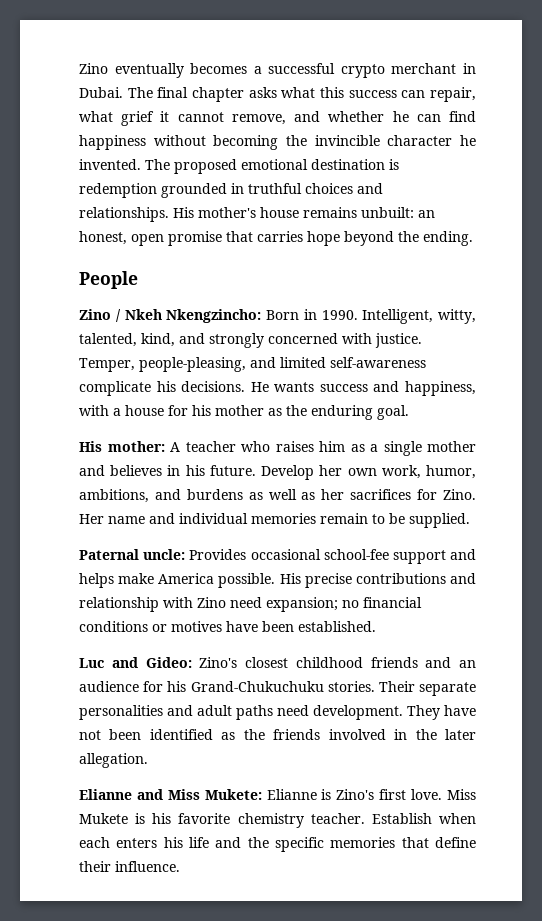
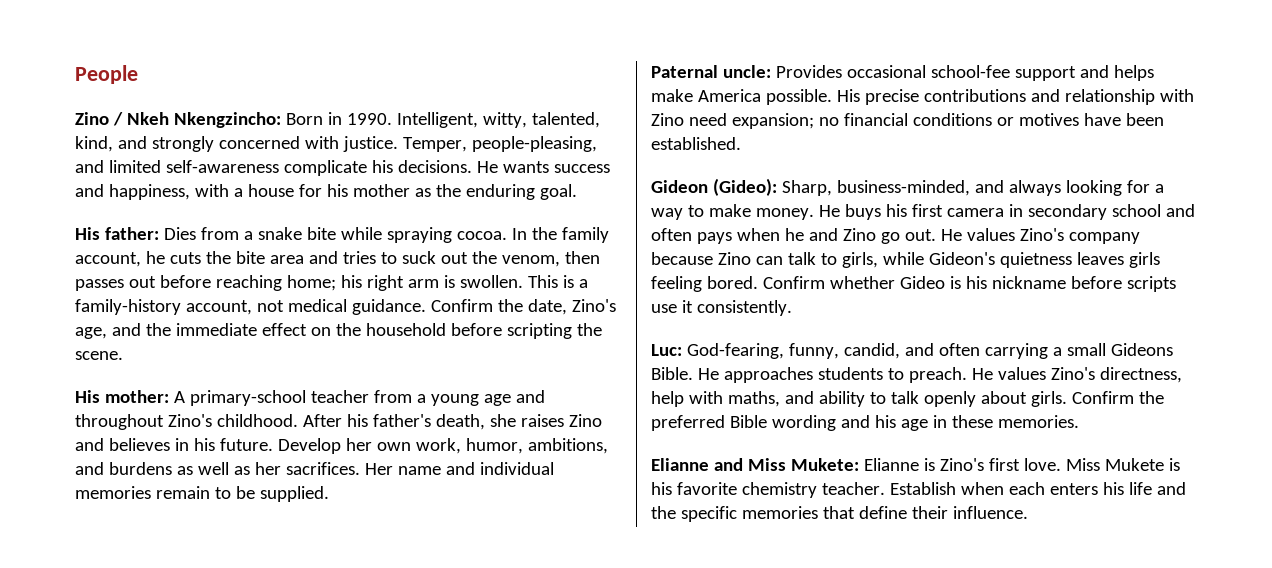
[79,63,476,78] [79,87,477,102] [79,111,477,126] [79,135,476,150] [79,159,399,174] [79,183,383,198] [79,207,435,222] [79,231,473,246] Zino eventually becomes a successful crypto merchant in Dubai. The final chapter asks what this success can repair, what grief it cannot remove, and whether he can find happiness without becoming the invincible character he invented. The proposed emotional destination is redemption grounded in truthful choices and relationships. His mother's house remains unbuilt: an honest, open promise that carries hope beyond the ending. // -> (75, 74) none
[107,441,476,456] mother: A teacher who raises him as a single mother -> [104,227,609,243] [75,251,600,267] [75,275,588,291] [75,299,616,315] [75,323,602,339] [75,351,123,360] [75,390,545,406] [75,414,602,430] father: Dies from a snake bite while spraying cocoa. In the family account, he cuts the bite area and tries to suck out the venom, then passes out before reaching home; his right arm is swollen. This is a family-history account, not medical guidance. Confirm the date, Zino's age, and the immediate effect on the household before scripting the scene. // His mother: A primary-school teacher from a young age and throughout Zino's childhood. After his father's death, she raises Zino
[350,489,477,500] sacrifices for Zino. -> [285,462,360,475] sacrifices.
[79,657,476,668] [79,681,476,696] [79,705,476,720] [79,729,477,740] [79,753,148,768] Luc and Gideo: Zino's closest childhood friends and an audience for his Grand-Chukuchuku stories. Their separate personalities and adult paths need development. They have not been identified as the friends involved in the later allegation. -> [651,178,1164,196] [651,204,1195,220] [651,228,1140,244] [651,252,1160,268] [651,276,1176,292] [651,300,792,316] [651,343,1173,359] [651,367,1182,383] [651,391,1164,407] [651,415,1079,431] Gideon (Gideo): Sharp, business-minded, and always looking for a way to make money. He buys his first camera in secondary school and often pays when he and Zino go out. He values Zino's company because Zino can talk to girls, while Gideon's quietness leaves girls feeling bored. Confirm whether Gideo is his nickname before scripts use it consistently. // Luc: God-fearing, funny, candid, and often carrying a small Gideons Bible. He approaches students to preach. He values Zino's directness, help with maths, and ability to talk openly about girls. Confirm the preferred Bible wording and his age in these memories.

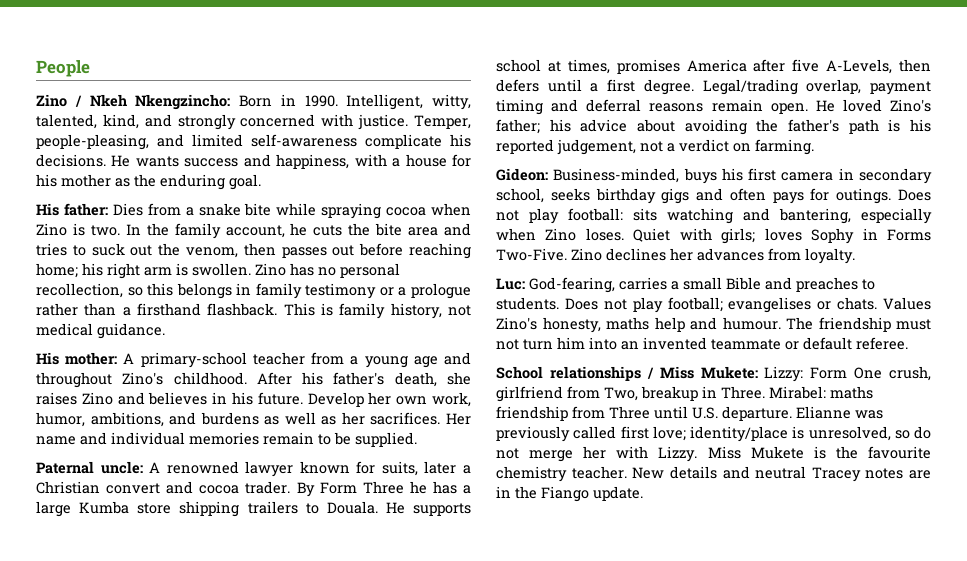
[456,231,507,240] cocoa. -> [386,203,471,216] [36,223,120,236] cocoa when Zino is two.
[527,275,588,288] [75,299,616,315] [75,323,602,339] [75,351,123,360] This is a family-history account, not medical guidance. Confirm the date, Zino's age, and the immediate effect on the household before scripting the scene. -> [255,263,400,278] [36,283,471,299] [36,303,471,319] [36,323,165,339] Zino has no personal recollection, so this belongs in family testimony or a prologue rather than a firsthand flashback. This is family history, not medical guidance.
[775,65,1154,81] [651,89,1194,105] [651,113,1164,129] [651,137,741,150] [651,178,1164,196] [651,204,840,220] Provides occasional school-fee support and helps make America possible. His precise contributions and relationship with Zino need expansion; no financial conditions or motives have been established. // Gideon (Gideo): Sharp, business-minded, and always looking for a way to make money. He -> [149,461,471,477] [36,481,472,497] [36,501,471,517] [496,59,931,74] [496,79,931,95] [496,99,931,115] [496,119,931,135] [496,139,814,155] [496,168,680,183] A renowned lawyer known for suits, later a Christian convert and cocoa trader. By Form Three he has a large Kumba store shipping trailers to Douala. He supports school at times, promises America after five A-Levels, then defers until a first degree. Legal/trading overlap, payment timing and deferral reasons remain open. He loved Zino's father; his advice about avoiding the father's path is his reported judgement, not a verdict on farming. // Gideon: Business-minded,
[1111,204,1195,217] [651,228,1140,244] [651,252,1160,268] [651,276,1176,292] [651,300,792,316] [651,343,1173,359] [651,367,1182,383] [651,391,1164,407] [651,415,1079,431] [651,458,1180,471] [651,482,1186,498] [651,506,1028,522] school and often pays when he and Zino go out. He values Zino's company because Zino can talk to girls, while Gideon's quietness leaves girls feeling bored. Confirm whether Gideo is his nickname before scripts use it consistently. // Luc: God-fearing, funny, candid, and often carrying a small Gideons Bible. He approaches students to preach. He values Zino's directness, help with maths, and ability to talk openly about girls. Confirm the preferred Bible wording and his age in these memories. // Elianne and Miss Mukete: Elianne is Zino's first love. Miss Mukete is his favorite chemistry teacher. Establish when each enters his life and the specific memories that define their influence. -> [496,188,931,204] [496,208,932,224] [496,228,932,244] [496,248,855,264] [496,277,875,293] [496,297,931,313] [496,317,931,333] [496,337,908,350] [496,366,931,382] [496,386,873,402] [496,406,883,421] [496,426,931,442] [496,446,931,462] [496,466,931,482] [496,486,643,502] school, seeks birthday gigs and often pays for outings. Does not play football: sits watching and bantering, especially when Zino loses. Quiet with girls; loves Sophy in Forms Two-Five. Zino declines her advances from loyalty. // Luc: God-fearing, carries a small Bible and preaches to students. Does not play football; evangelises or chats. Values Zino's honesty, maths help and humour. The friendship must not turn him into an invented teammate or default referee. // School relationships / Miss Mukete: Lizzy: Form One crush, girlfriend from Two, breakup in Three. Mirabel: maths friendship from Three until U.S. departure. Elianne was previously called first love; identity/place is unresolved, so do not merge her with Lizzy. Miss Mukete is the favourite chemistry teacher. New details and neutral Tracey notes are in the Fiango update.

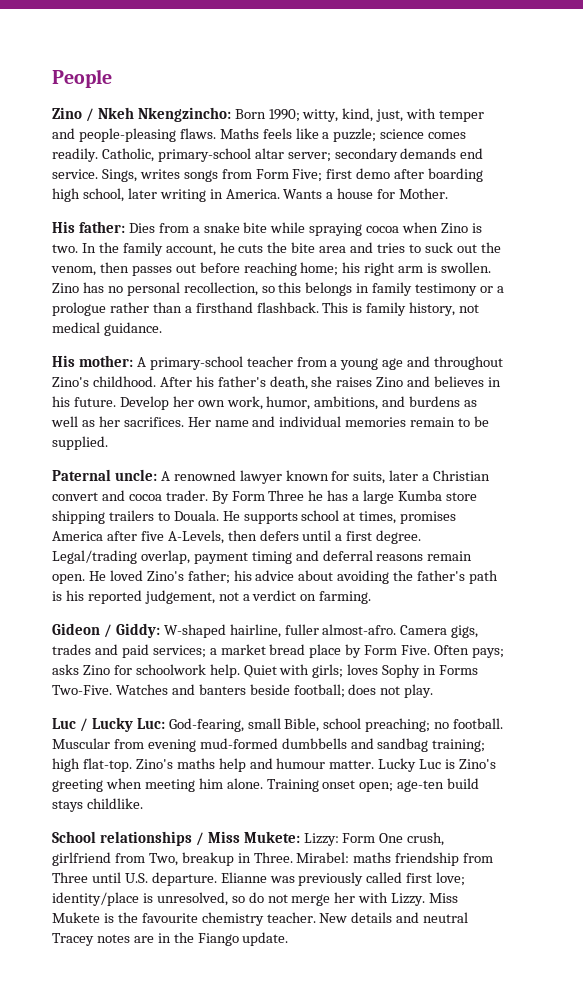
[280,94,471,110] [36,114,471,130] [36,134,471,150] [36,154,472,169] [36,174,261,190] in 1990. Intelligent, witty, talented, kind, and strongly concerned with justice. Temper, people-pleasing, and limited self-awareness complicate his decisions. He wants success and happiness, with a house for his mother as the enduring goal. -> [268,108,485,122] [52,128,467,142] [52,148,484,162] [52,168,484,182] [52,188,449,202] 1990; witty, kind, just, with temper and people-pleasing flaws. Maths feels like a puzzle; science comes readily. Catholic, primary-school altar server; secondary demands end service. Sings, writes songs from Form Five; first demo after boarding high school, later writing in America. Wants a house for Mother.
[496,168,932,184] [496,188,931,204] [496,208,932,224] [496,228,624,241] Gideon: Business-minded, buys his first camera in secondary school, seeks birthday gigs and often pays for outings. Does not play football: sits watching and bantering, especially when Zino loses. -> [52,623,479,638] [52,644,504,658] [52,664,240,678] Gideon / Giddy: W-shaped hairline, fuller almost-afro. Camera gigs, trades and paid services; a market bread place by Form Five. Often pays; asks Zino for schoolwork help.
[571,248,855,264] [496,277,875,293] [496,297,931,313] [496,317,931,333] [496,337,908,350] Zino declines her advances from loyalty. // Luc: God-fearing, carries a small Bible and preaches to students. Does not play football; evangelises or chats. Values Zino's honesty, maths help and humour. The friendship must not turn him into an invented teammate or default referee. -> [115,684,434,698] [52,717,504,732] [52,738,486,752] [52,758,497,772] [52,778,480,792] [52,798,143,812] Watches and banters beside football; does not play. // Luc / Lucky Luc: God-fearing, small Bible, school preaching; no football. Muscular from evening mud-formed dumbbells and sandbag training; high flat-top. Zino's maths help and humour matter. Lucky Luc is Zino's greeting when meeting him alone. Training onset open; age-ten build stays childlike.

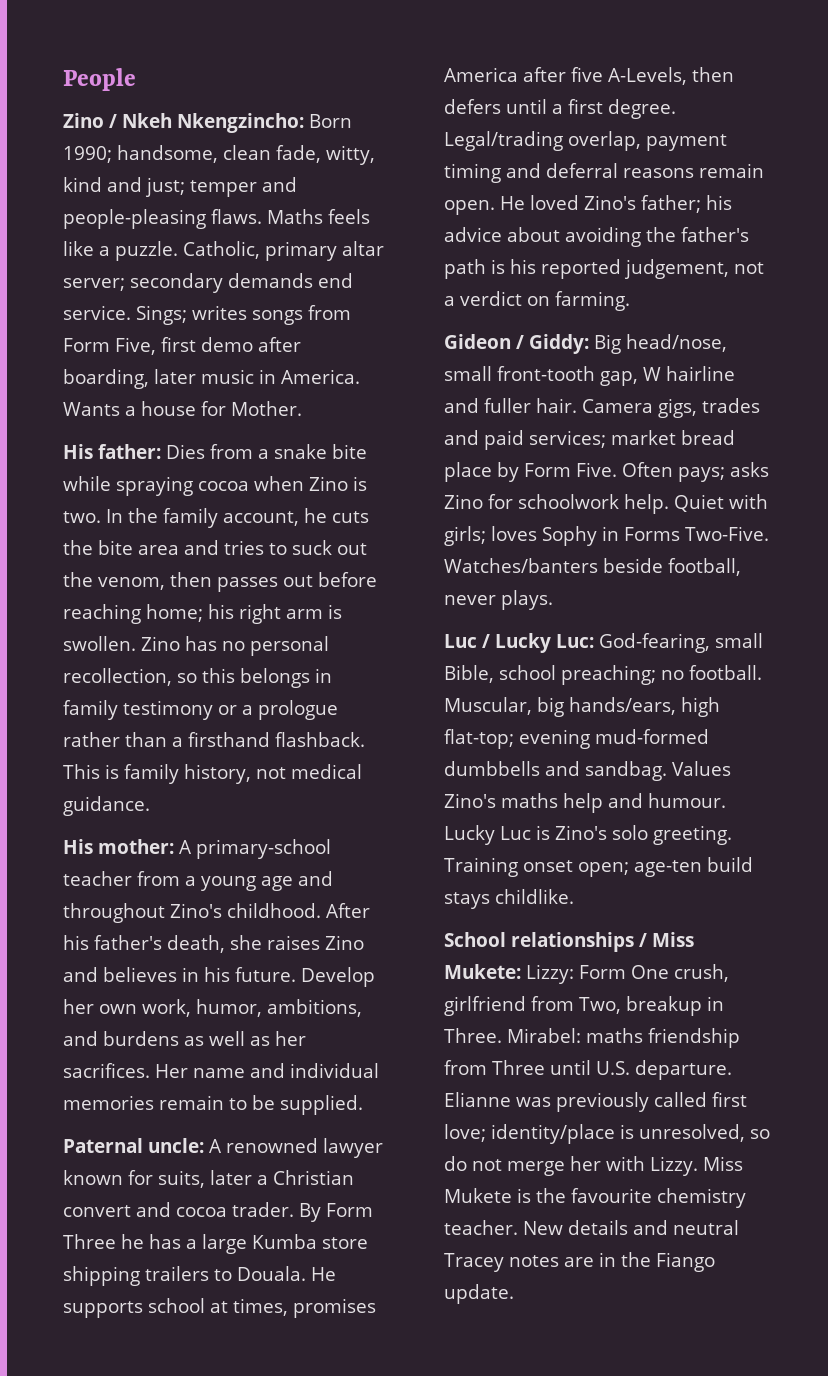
[302,108,437,122] witty, kind, just, with -> [117,145,375,165] [63,177,185,197] handsome, clean fade, witty, kind and just;
[333,128,467,142] [52,148,251,162] puzzle; science comes readily. Catholic, primary-school -> [115,241,337,261] puzzle. Catholic, primary
[101,169,137,182] Sings, -> [136,305,187,325] Sings;
[292,169,323,182] Five; -> [115,337,156,355] Five,
[428,168,484,182] [52,188,206,202] boarding high school, later writing -> [63,369,254,389] boarding, later music
[163,624,397,638] W-shaped hairline, fuller almost-afro. -> [594,334,727,354] [444,366,735,386] [444,398,577,413] Big head/nose, small front-tooth gap, W hairline and fuller hair.
[209,648,217,655] a -> (606, 439) none
[115,684,434,698] Watches and banters beside football; does not play. -> [444,558,741,576] [444,590,553,610] Watches/banters beside football, never plays.
[52,738,486,752] [52,758,132,772] Muscular from evening mud-formed dumbbells and sandbag training; high flat-top. -> [444,697,720,717] [444,729,709,749] [444,761,731,781] Muscular, big hands/ears, high flat-top; evening mud-formed dumbbells and sandbag. Values
[276,758,375,769] humour matter. -> [648,793,726,808] humour.
[52,778,263,792] greeting when meeting him alone. -> [612,825,732,845] solo greeting.

